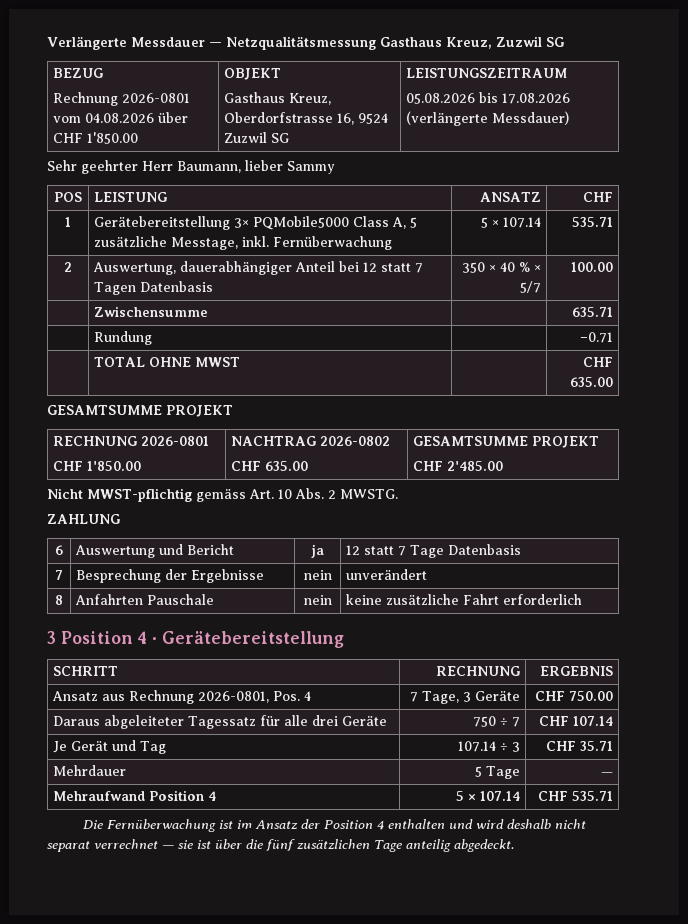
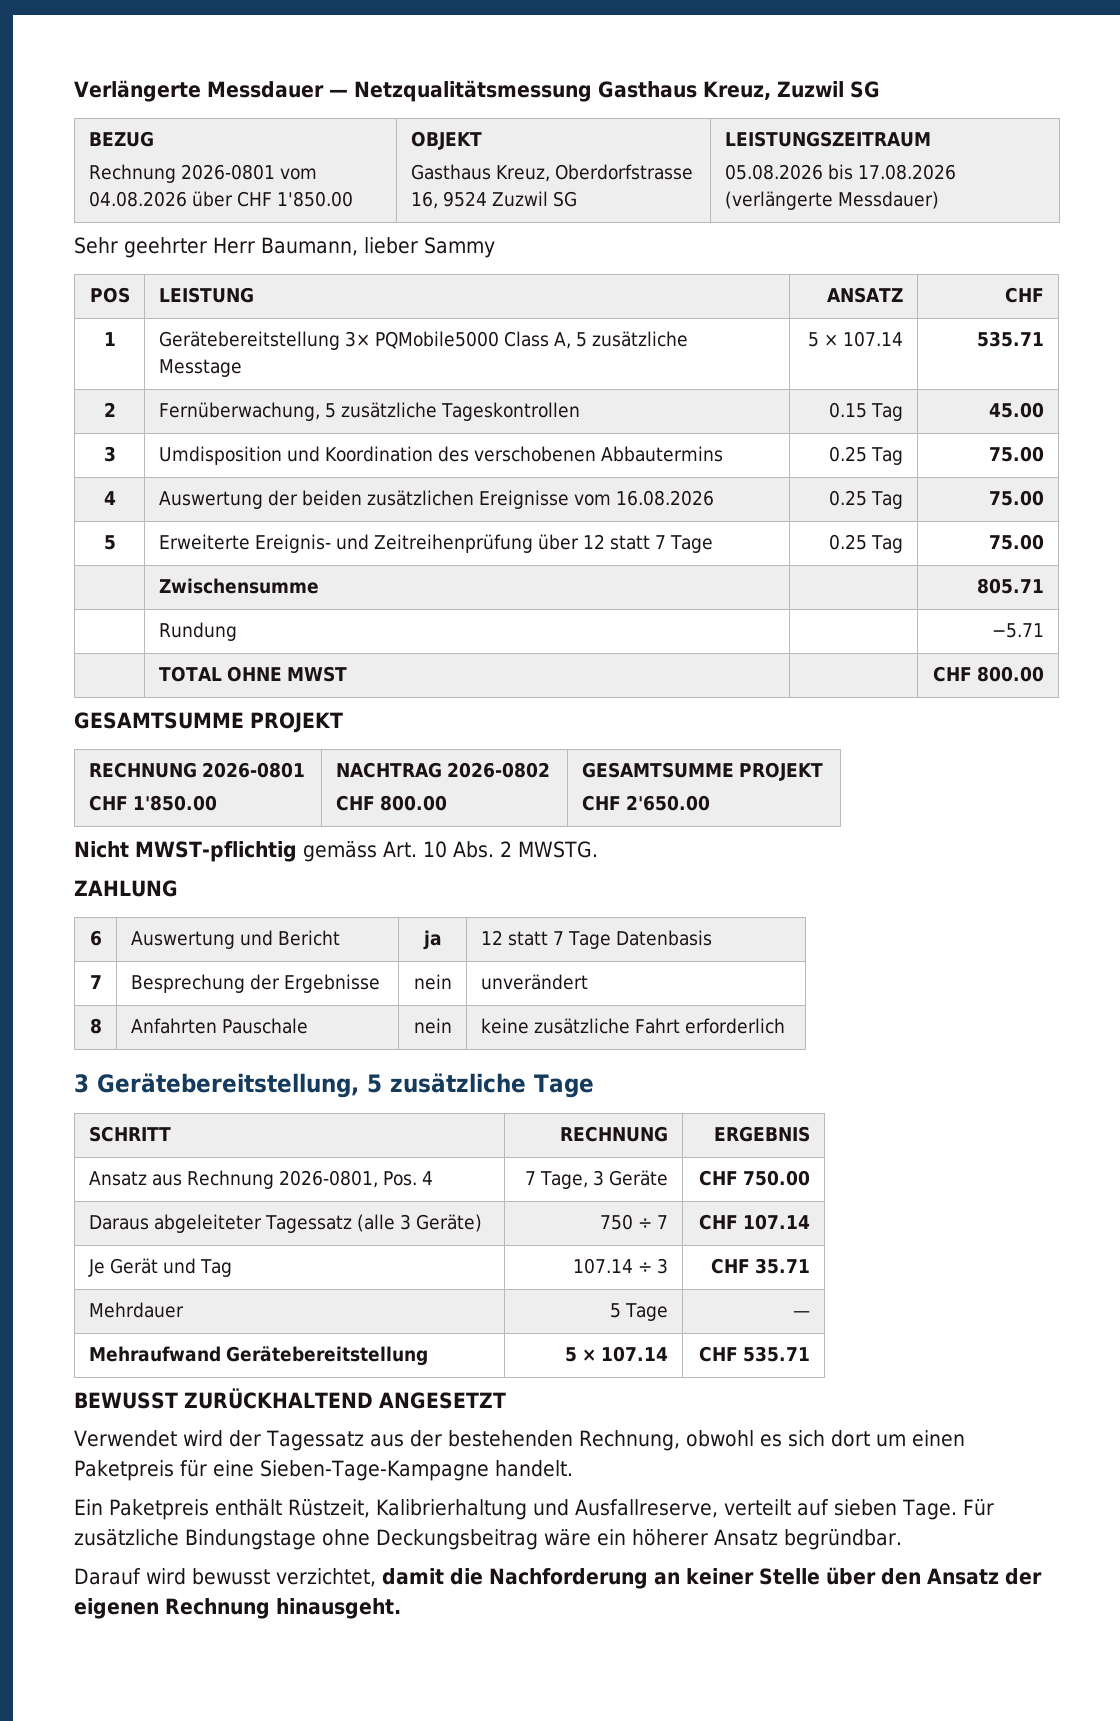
[171,236,393,250] Messtage, inkl. Fernüberwachung -> [158,359,242,377] Messtage
[93,261,424,275] [94,281,214,295] [461,262,541,273] [519,281,541,293] [570,262,613,272] Auswertung, dauerabhängiger Anteil bei 12 statt 7 Tagen Datenbasis | 350 × 40 % × 5/7 | 100.00 -> [158,402,580,421] [829,402,904,421] [989,402,1045,418] [103,446,116,462] [158,446,723,465] [829,446,904,465] [989,446,1045,462] [103,491,116,505] [158,490,714,509] [829,490,904,509] [989,490,1045,506] [103,535,116,550] [158,534,713,553] [829,534,904,553] [989,534,1045,550] Fernüberwachung, 5 zusätzliche Tageskontrollen | 0.15 Tag | 45.00 // 3 | Umdisposition und Koordination des verschobenen Abbautermins | 0.25 Tag | 75.00 // 4 | Auswertung der beiden zusätzlichen Ereignisse vom 16.08.2026 | 0.25 Tag | 75.00 // 5 | Erweiterte Ereignis- und Zeitreihenprüfung über 12 statt 7 Tage | 0.25 Tag | 75.00
[571,307,613,317] 635.71 -> [977,578,1045,594] 805.71
[579,332,613,343] −0.71 -> [992,623,1045,638] −5.71
[569,377,613,387] 635.00 -> [977,666,1045,682] 800.00
[265,461,309,471] 635.00 -> [379,795,447,811] 800.00
[447,461,504,471] 2'485.00 -> [625,795,710,811] 2'650.00
[60,631,344,648] Position 4 · Gerätebereitstellung -> [97,1073,594,1098] Gerätebereitstellung, 5 zusätzliche Tage
[260,715,388,726] für alle drei Geräte -> [356,1214,482,1232] (alle 3 Geräte)
[149,790,217,801] Position 4 -> [225,1346,428,1366] Gerätebereitstellung
[82,819,586,832] [47,839,514,852] Die Fernüberwachung ist im Ansatz der Position 4 enthalten und wird deshalb nicht separat verrechnet — sie ist über die fünf zusätzlichen Tage anteilig abgedeckt. -> [74,1388,506,1409] [74,1430,965,1451] [74,1460,573,1481] [74,1499,994,1520] [74,1529,902,1550] [74,1567,1042,1589] [74,1598,401,1619] BEWUSST ZURÜCKHALTEND ANGESETZT // Verwendet wird der Tagessatz aus der bestehenden Rechnung, obwohl es sich dort um einen Paketpreis für eine Sieben-Tage-Kampagne handelt. // Ein Paketpreis enthält Rüstzeit, Kalibrierhaltung und Ausfallreserve, verteilt auf sieben Tage. Für zusätzliche Bindungstage ohne Deckungsbeitrag wäre ein höherer Ansatz begründbar. // Darauf wird bewusst verzichtet, damit die Nachforderung an keiner Stelle über den Ansatz der eigenen Rechnung hinausgeht.

